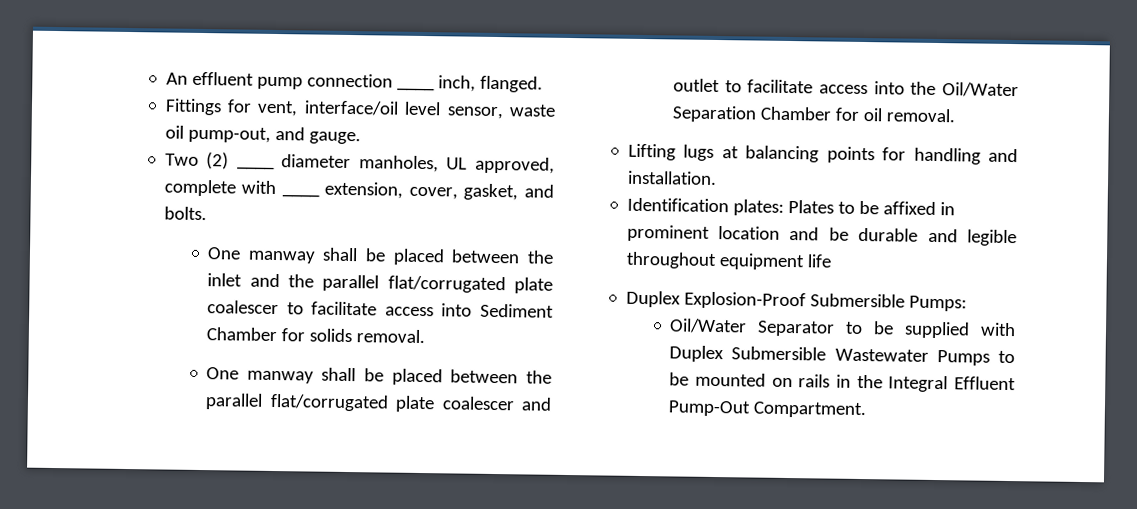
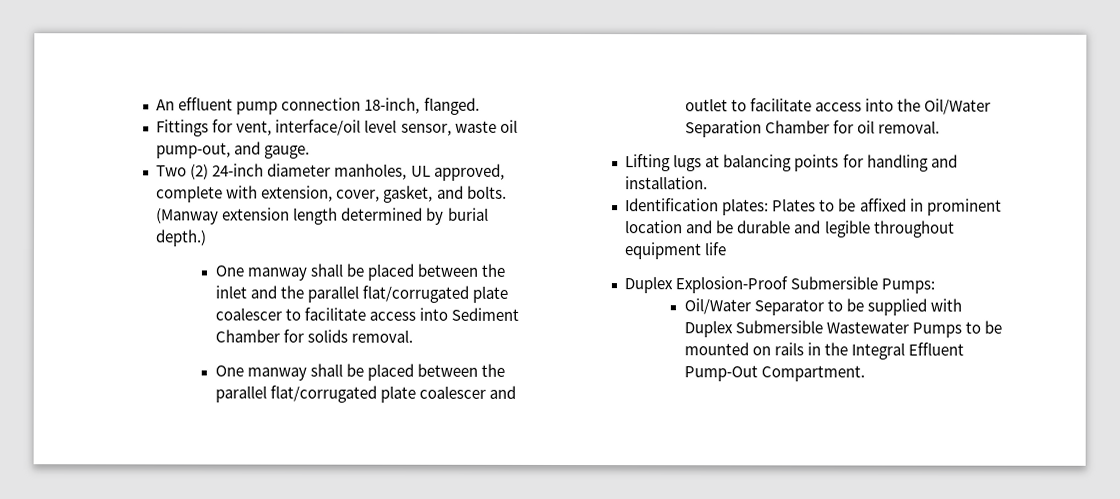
[396,75,476,92] ____ inch, -> [364,97,421,114] 18-inch,
[236,166,275,170] ____ -> [212,163,265,177] 24-inch
[281,194,320,198] ____ -> (259, 192) none
(207, 213) none -> [156,207,489,225] [156,229,208,247] (Manway extension length determined by burial depth.)

